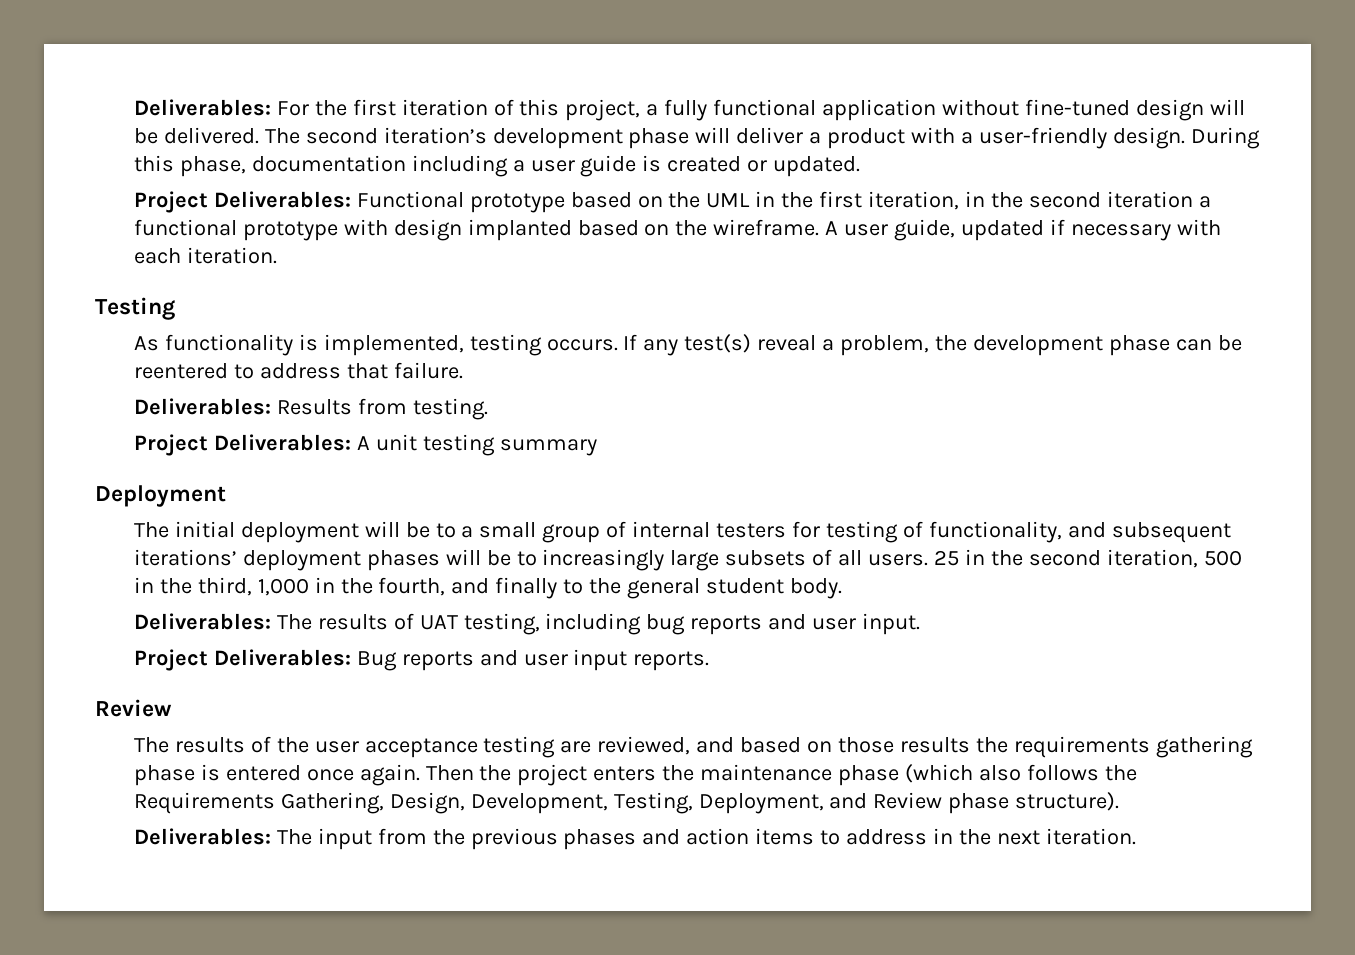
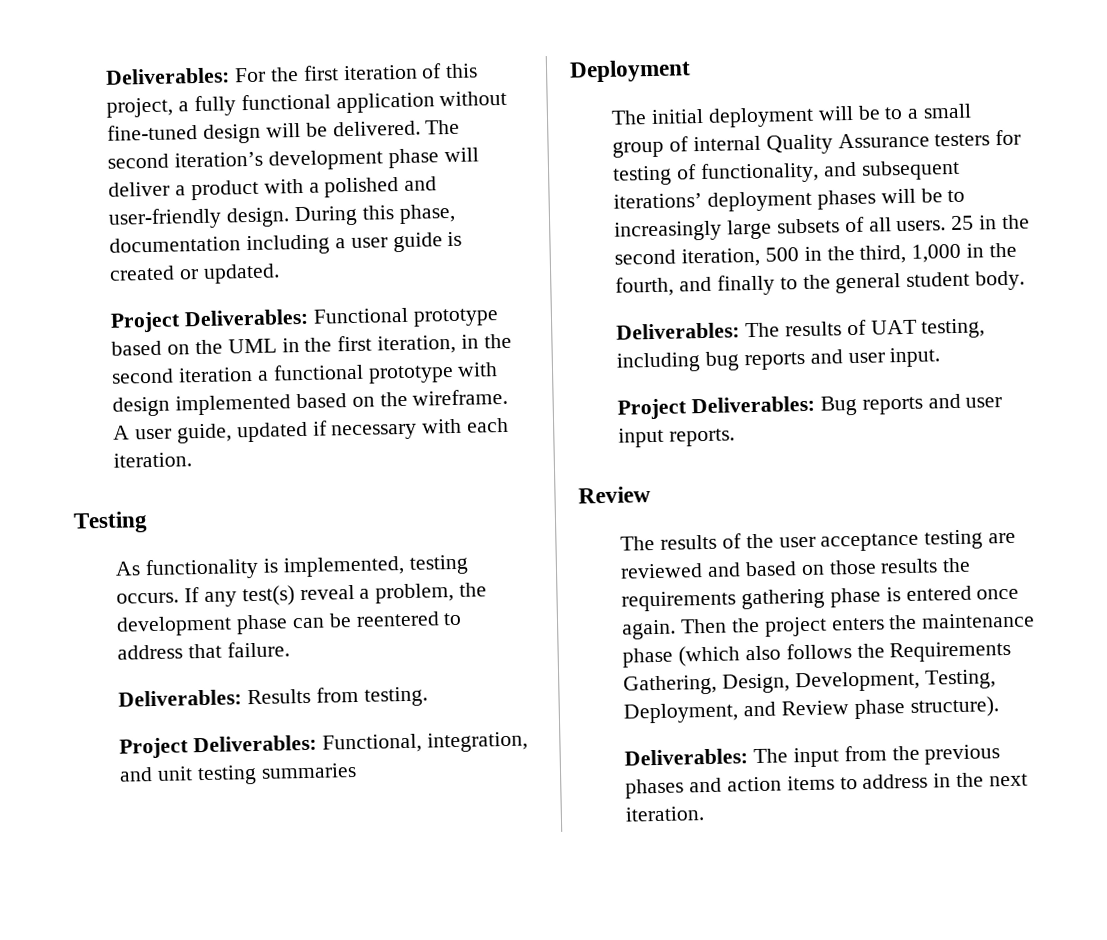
(974, 138) none -> [324,176,438,198] polished and
[467,219,572,241] implanted -> [175,394,292,416] implemented
[356,436,370,450] A -> [321,731,528,754] [119,767,154,782] Functional, integration, and
[499,439,597,456] summary -> [260,762,357,779] summaries
(711, 529) none -> [765,132,930,155] Quality Assurance
[597,736,691,755] reviewed, -> [620,563,704,579] reviewed

